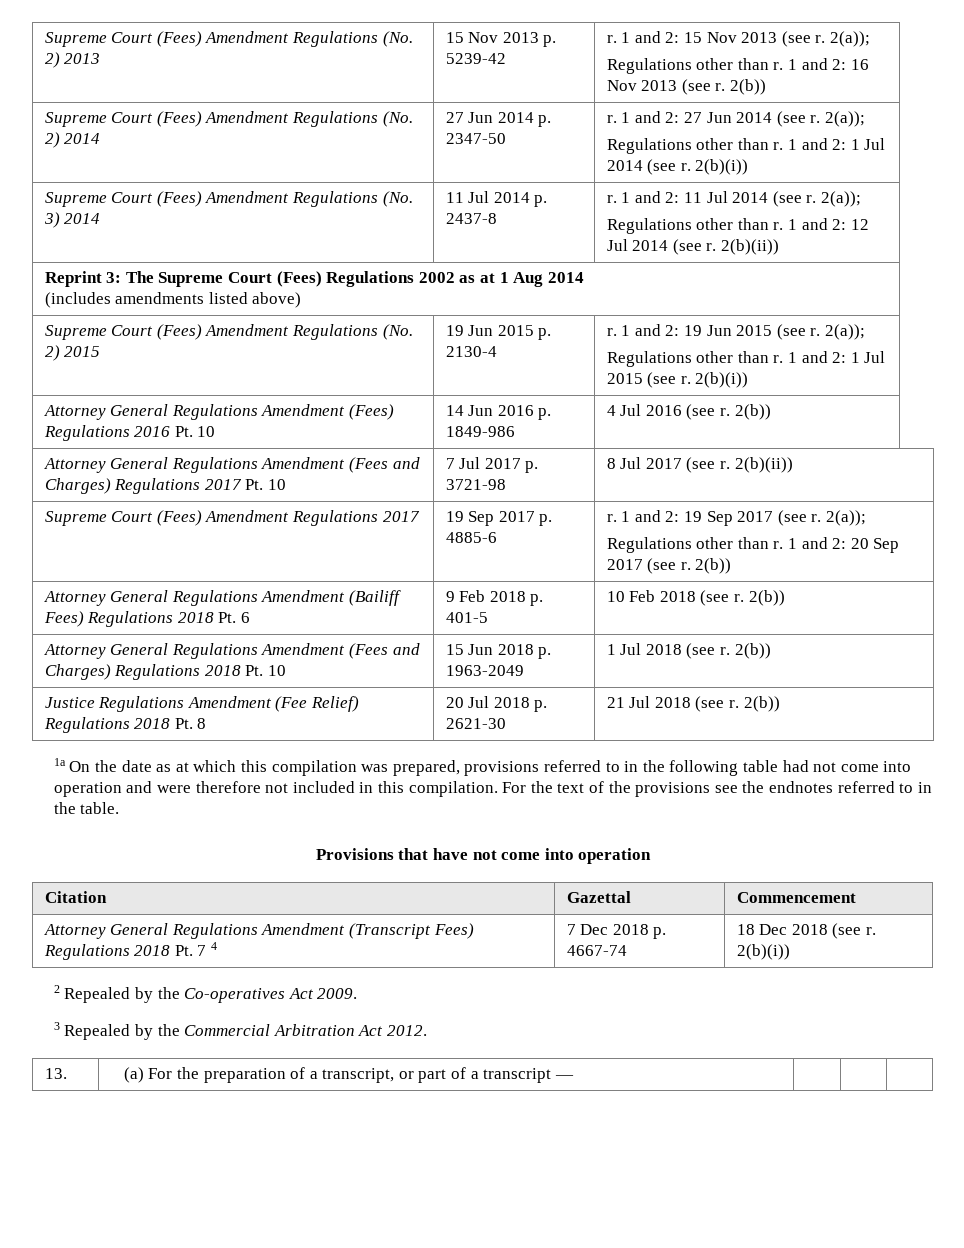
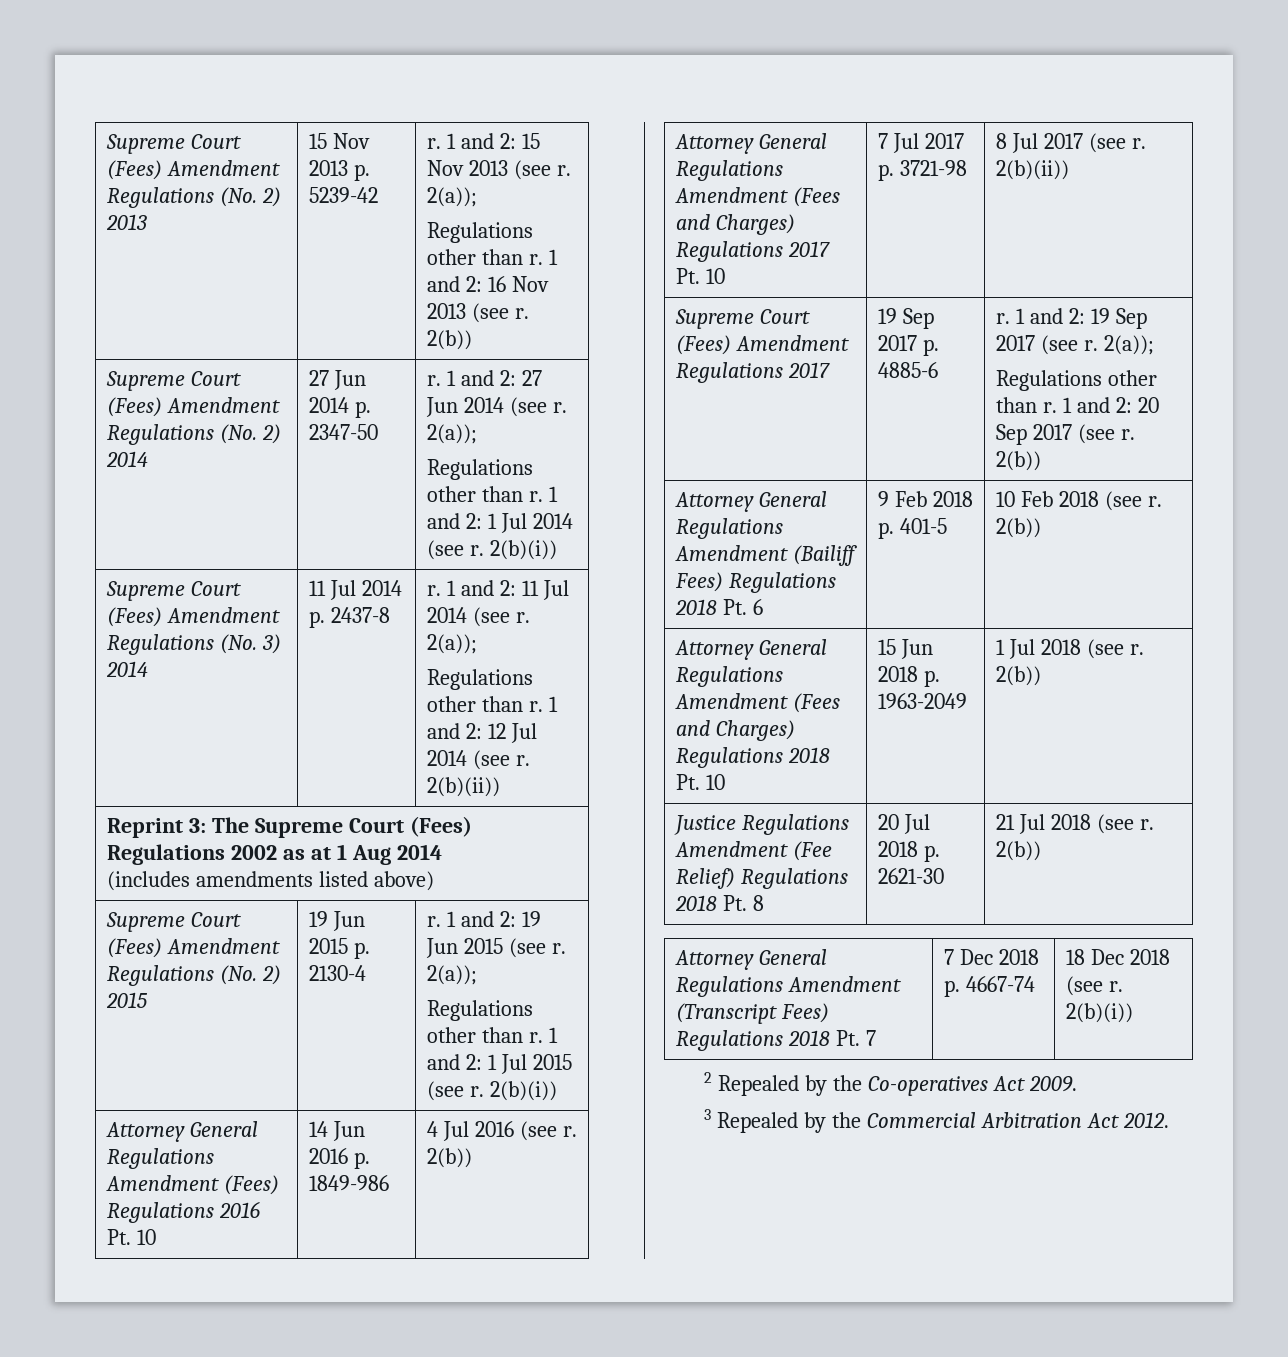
[53,758,912,776] [53,781,932,797] [53,802,120,814] [315,848,652,864] [44,891,107,903] [566,891,631,903] [736,892,856,903] // 1a On the date as at which this compilation was prepared, provisions referred to in the following table had not come into operation and were therefore not included in this compilation. For the text of the provisions see the endnotes referred to in the table. // Provisions that have not come into operation // Citation | Gazettal | Commencement -> (1041, 851) none
[210,942,217,950] 4 -> (876, 1038) none
[44,1068,67,1079] [123,1067,574,1083] // 13. | (a) For the preparation of a transcript, or part of a transcript — | | | -> (1169, 1120) none

